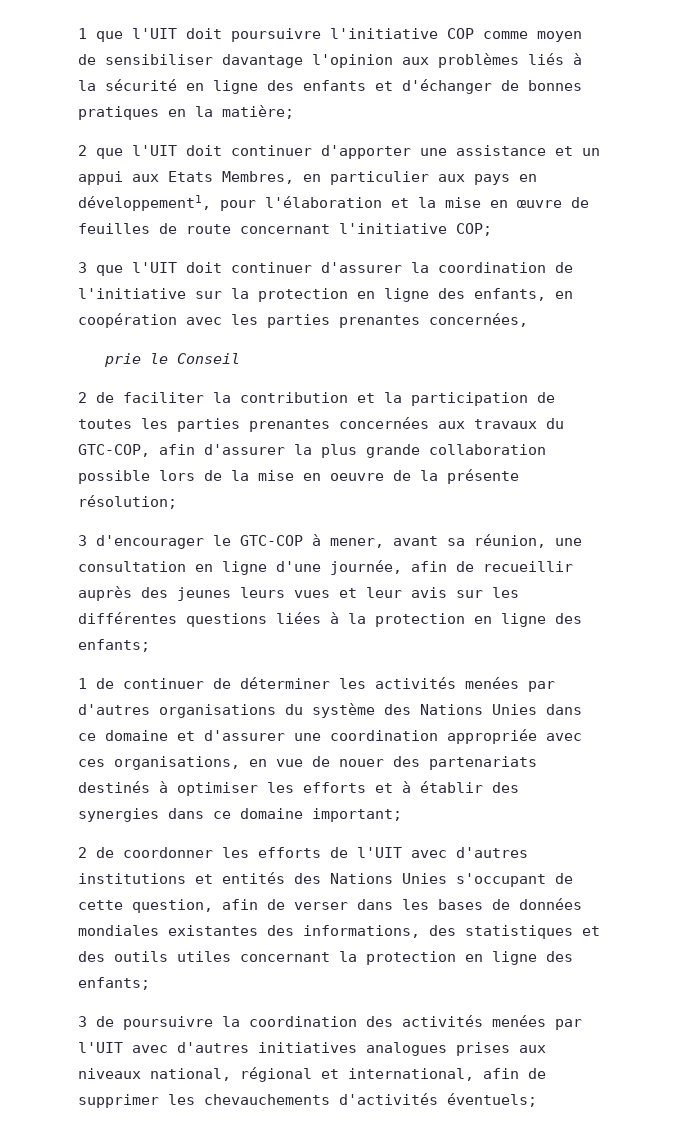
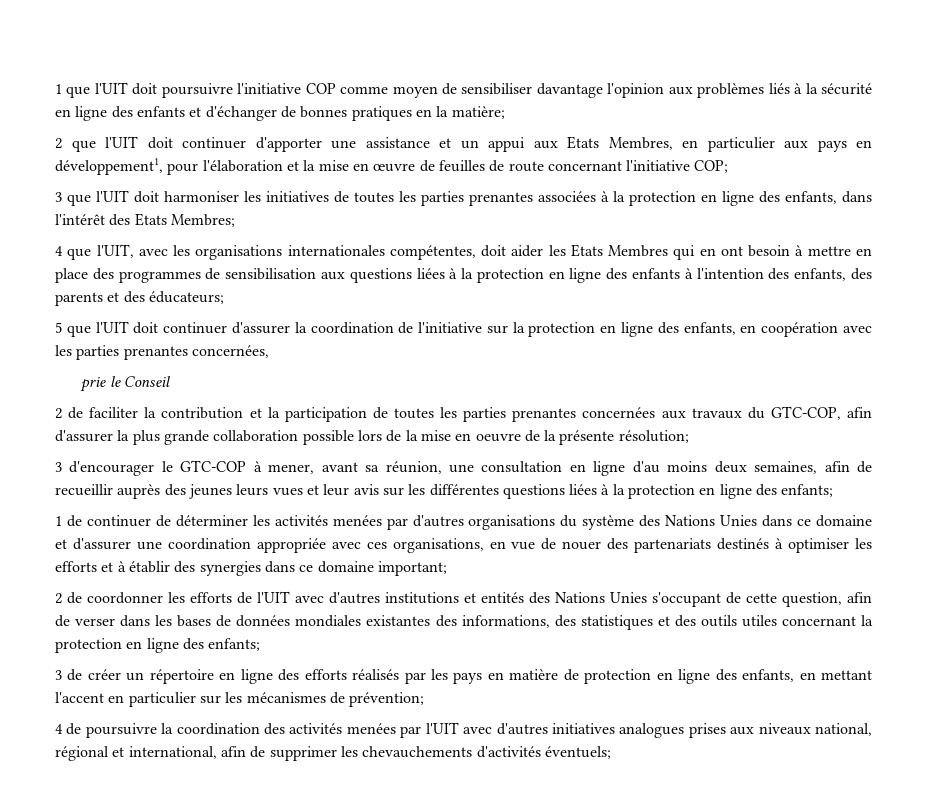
(222, 267) none -> [164,191,872,206] [55,213,235,227] [55,244,873,260] [55,268,872,283] [55,291,224,306] [55,321,159,337] harmoniser les initiatives de toutes les parties prenantes associées à la protection en ligne des enfants, dans l'intérêt des Etats Membres; // 4 que l'UIT, avec les organisations internationales compétentes, doit aider les Etats Membres qui en ont besoin à mettre en place des programmes de sensibilisation aux questions liées à la protection en ligne des enfants à l'intention des enfants, des parents et des éducateurs; // 5 que l'UIT doit
[276,560,402,575] d'une journée, -> [632,461,818,474] d'au moins deux semaines,
(114, 1021) none -> [87,669,873,684] [55,692,425,707] [55,723,82,735] créer un répertoire en ligne des efforts réalisés par les pays en matière de protection en ligne des enfants, en mettant l'accent en particulier sur les mécanismes de prévention; // 4 de

